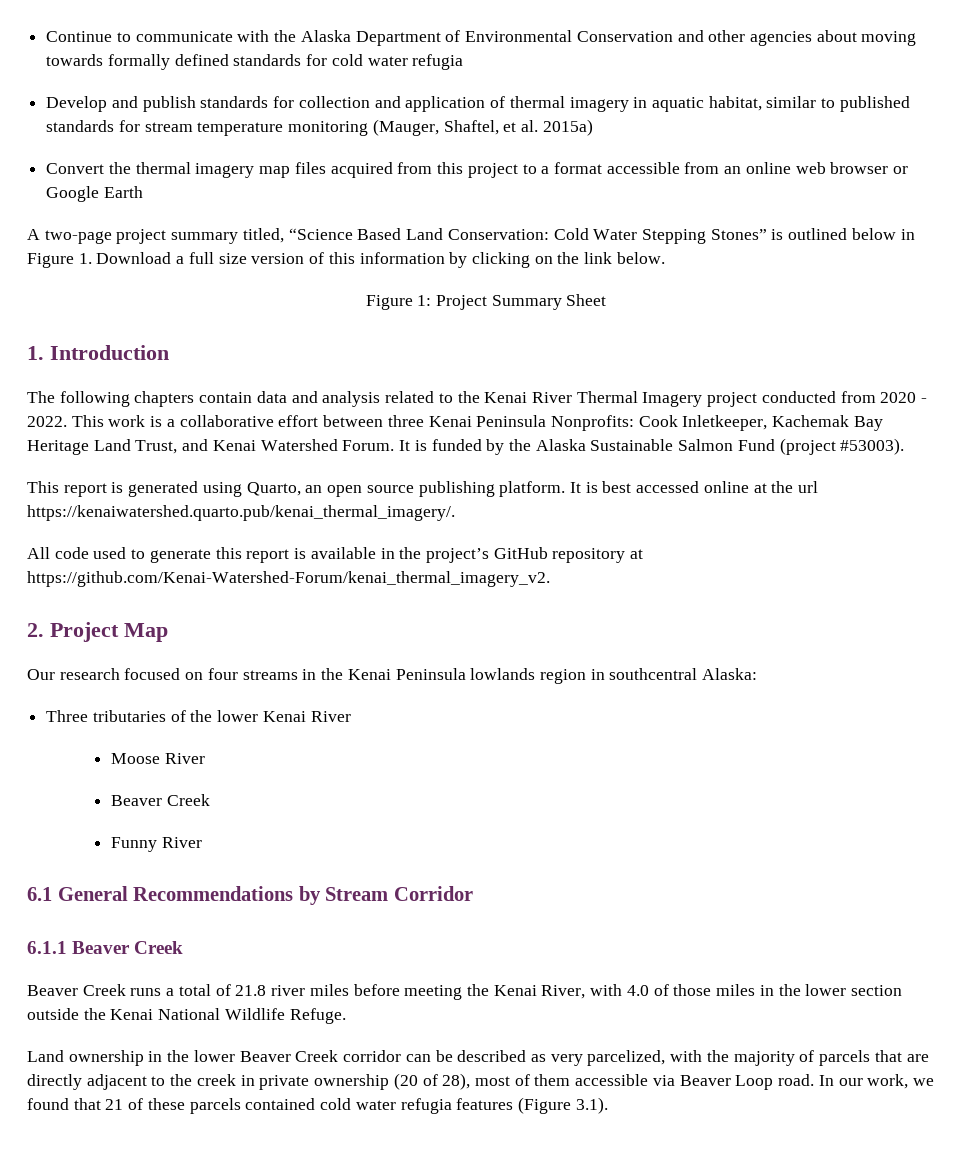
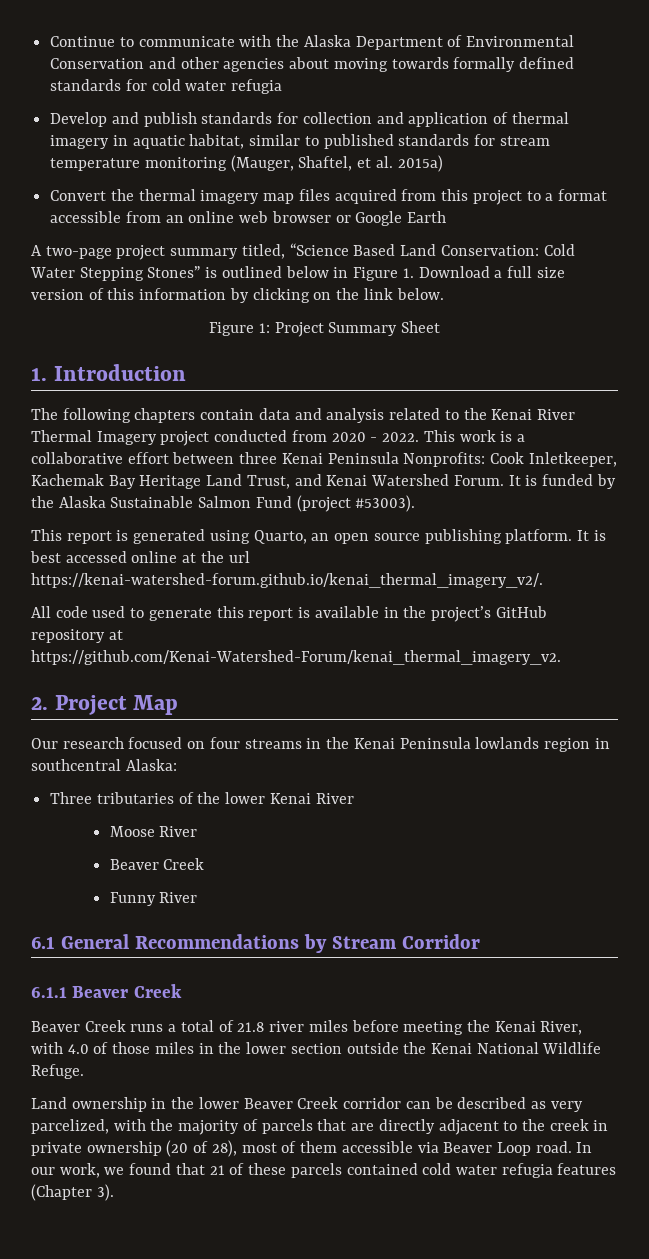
[27,505,455,521] https://kenaiwatershed.quarto.pub/kenai_thermal_imagery/. -> [31,573,543,588] https://kenai-watershed-forum.github.io/kenai_thermal_imagery_v2/.
[517,1097,608,1114] (Figure 3.1). -> [31,1184,114,1201] (Chapter 3).

